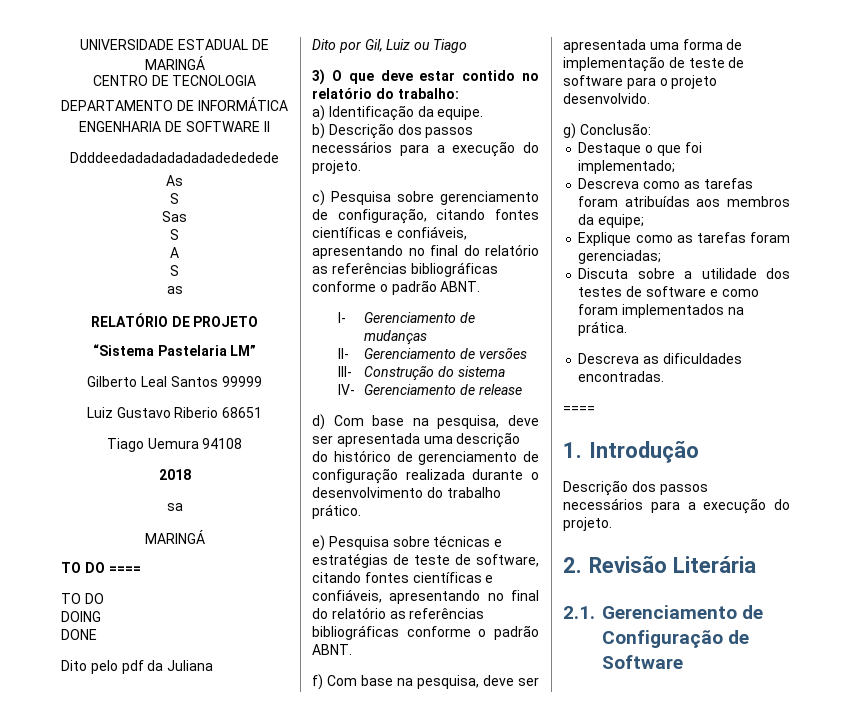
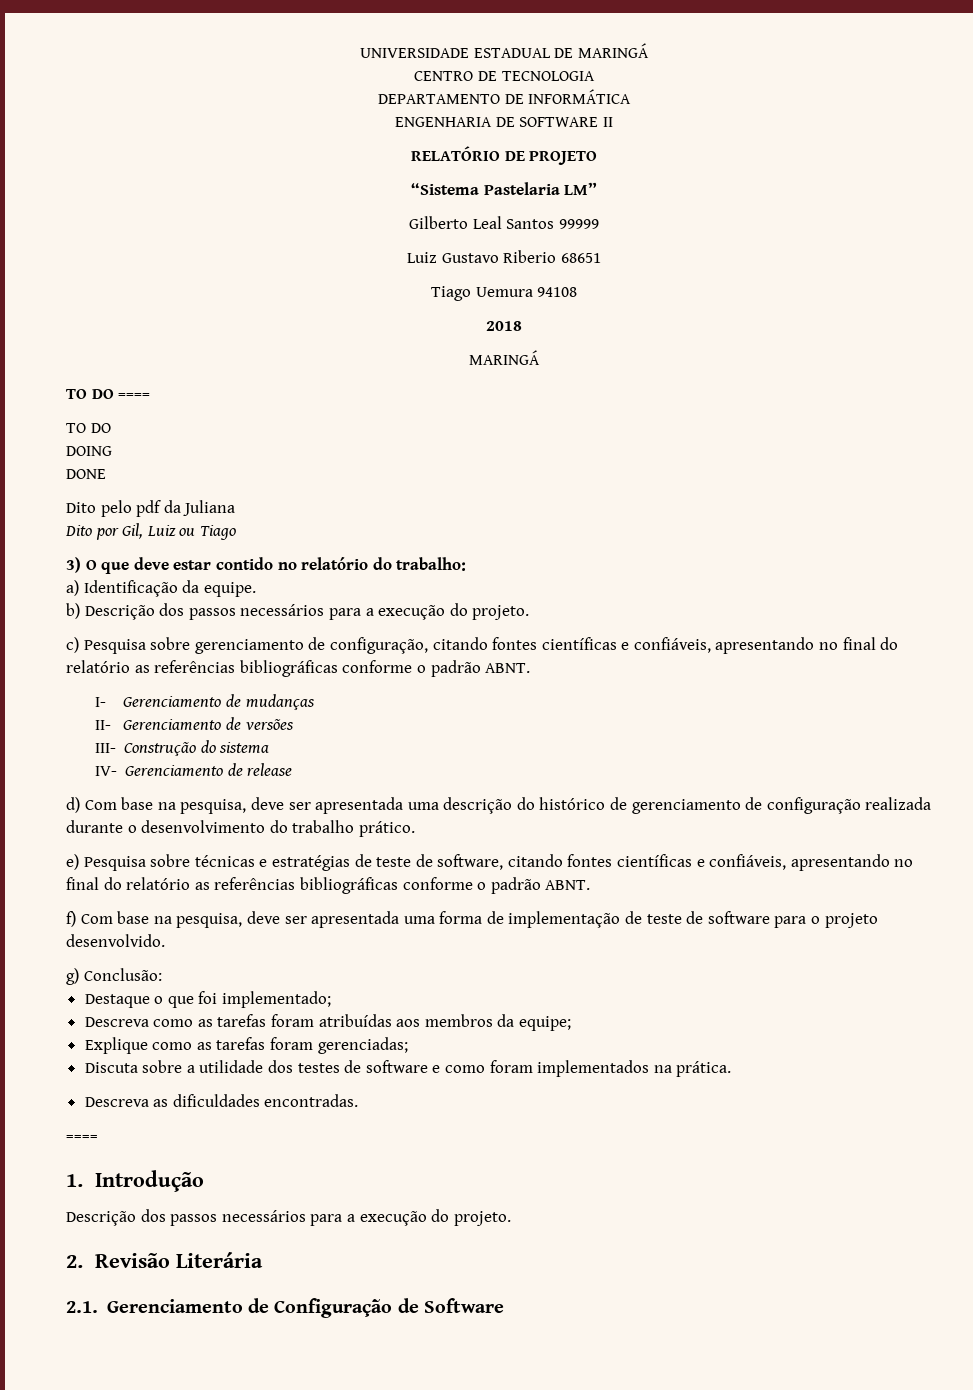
[70,152,279,163] [166,175,183,186] [170,193,179,204] [162,211,187,222] [170,229,179,240] [170,247,179,258] [170,265,179,276] [166,286,183,294] // Ddddeedadadadadadadededede // As // S // Sas // S // A // S // as -> (613, 122) none
[166,503,183,511] // sa -> (522, 326) none

